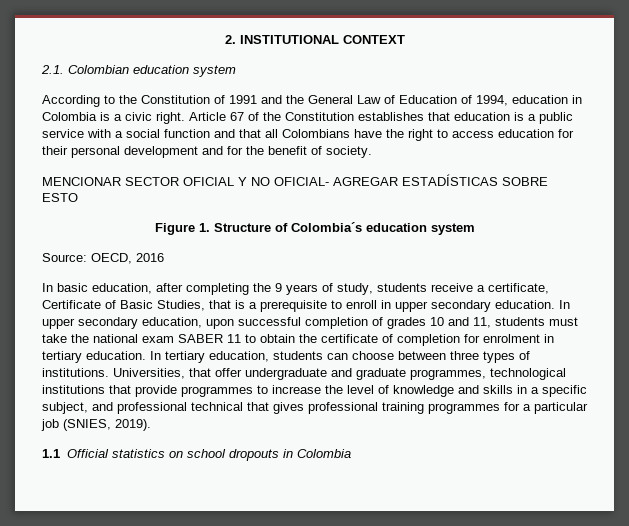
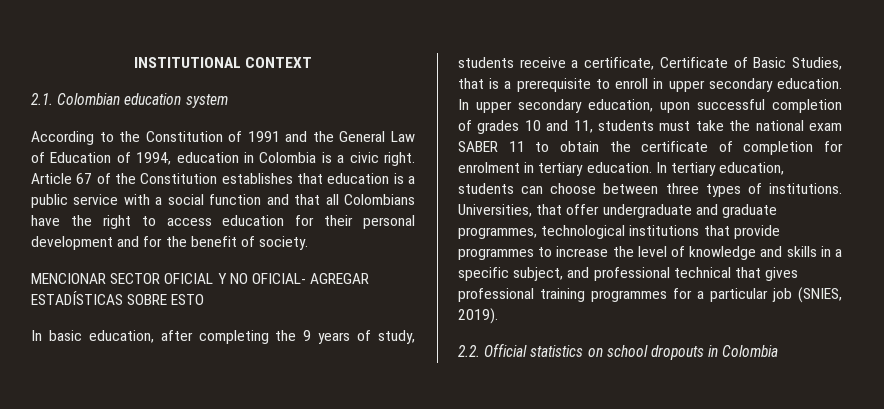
[224,35,236,44] 2. -> (133, 62) none
[154,222,475,235] [42,253,164,264] // Figure 1. Structure of Colombia´s education system // Source: OECD, 2016 -> (205, 299) none
[42,449,60,458] 1.1 -> [458,345,480,357] 2.2.

